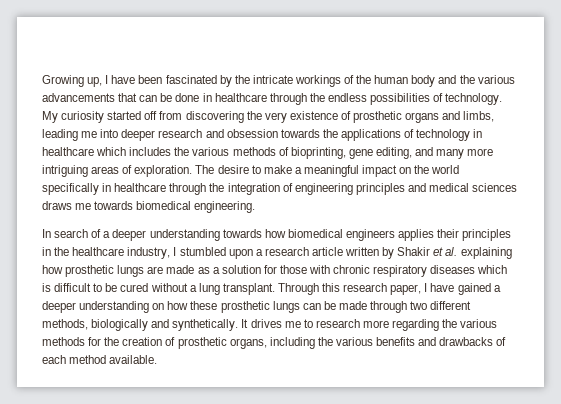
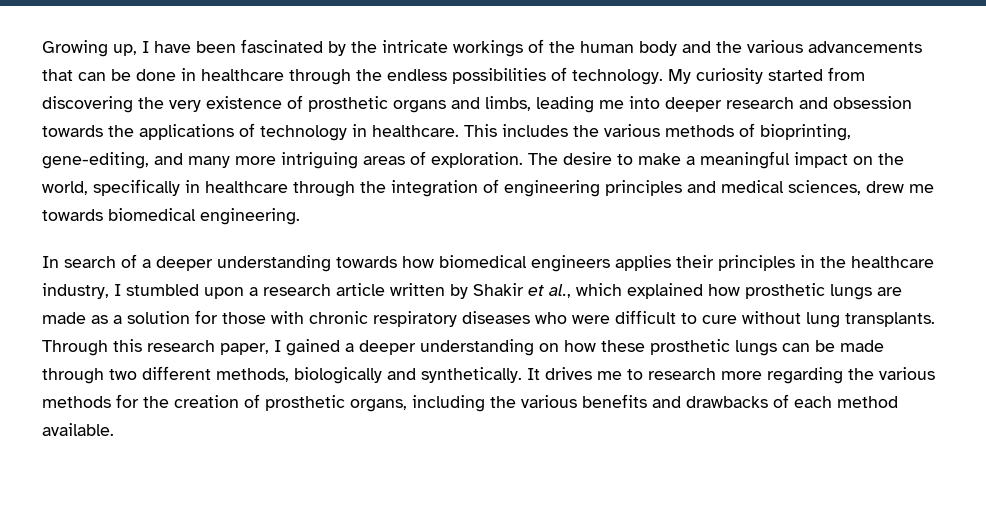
[144,111,158,120] off -> (823, 75) none
[42,147,127,156] healthcare which -> [372,124,497,137] healthcare. This
[348,147,412,159] gene editing, -> [42,152,149,169] gene-editing,
[431,165,460,174] world -> [42,181,88,195] world,
[472,183,518,192] [42,201,72,210] sciences draws -> [788,180,904,195] sciences, drew
[445,247,512,259] al. explaining -> [549,283,703,299] al., which explained
[477,265,508,274] [42,283,275,295] which is difficult to be cured without a lung transplant. -> [535,310,935,328] who were difficult to cure without lung transplants.
[430,283,455,292] have -> (281, 346) none

